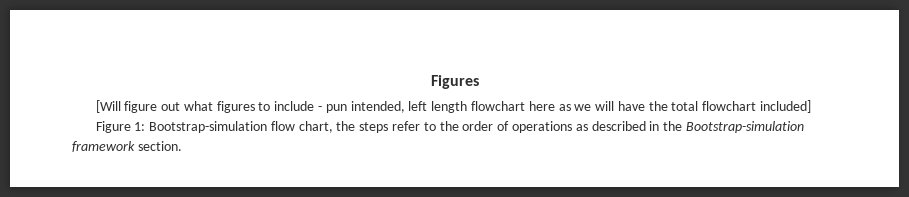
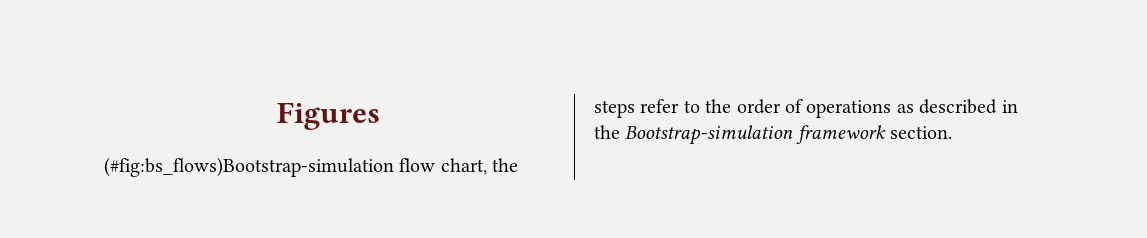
[95,100,811,113] [95,121,268,133] [Will figure out what figures to include - pun intended, left length flowchart here as we will have the total flowchart included] // Figure 1: Bootstrap-simulation -> [104,157,394,177] (#fig:bs_flows)Bootstrap-simulation

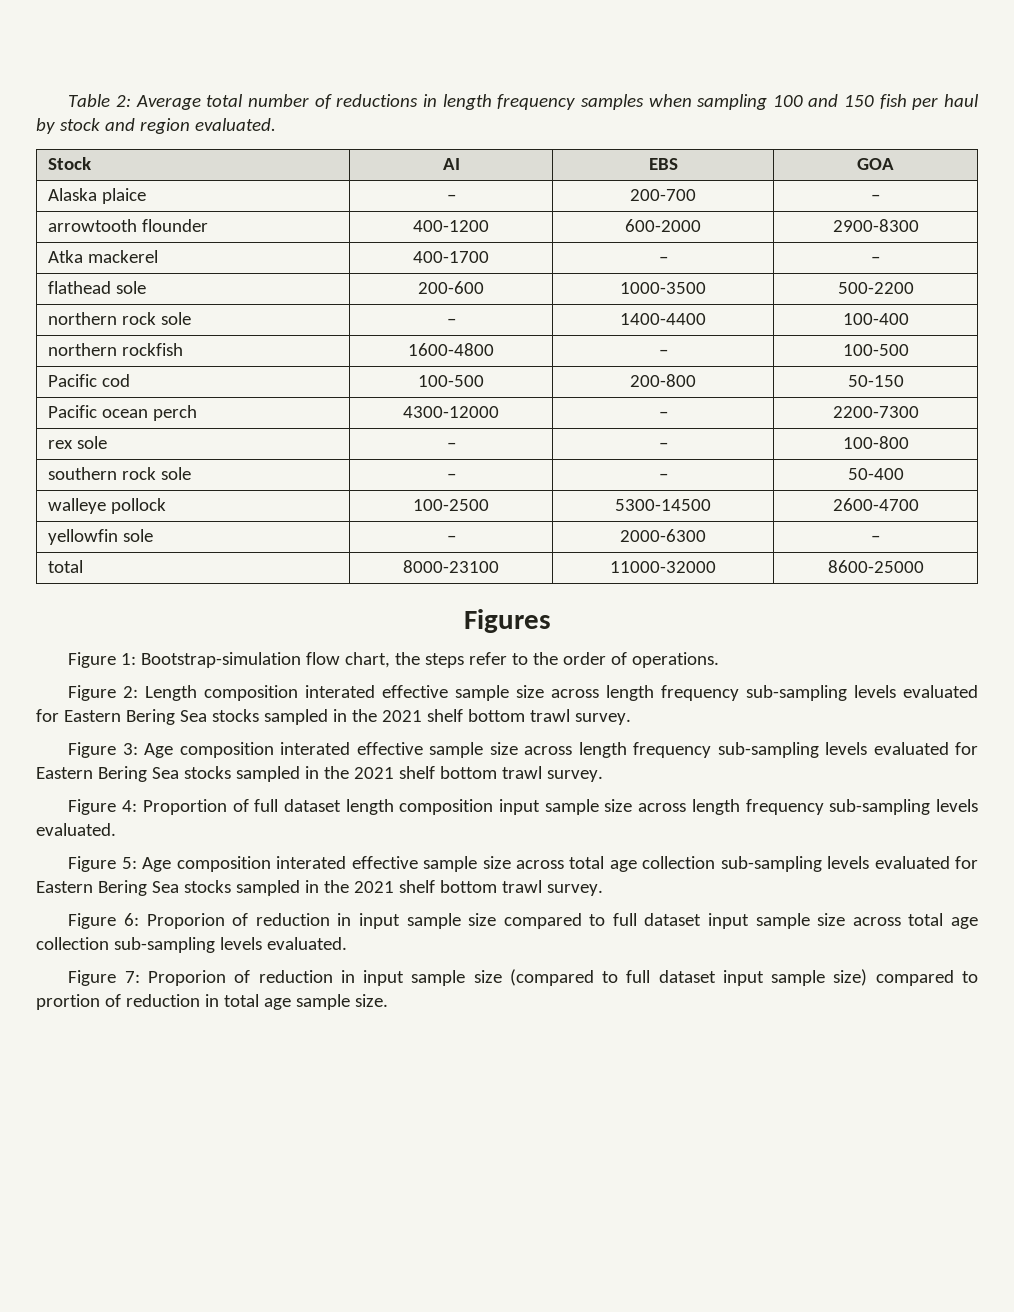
[277,102,380,130] [104,157,394,177] Figures // (#fig:bs_flows)Bootstrap-simulation -> [68,94,979,110] [36,118,276,134] [48,157,92,170] [442,158,460,170] [648,158,678,170] [857,158,895,170] [48,188,147,204] [446,194,456,201] [630,189,697,201] [871,194,881,201] [48,219,209,232] [413,220,489,232] [625,219,702,232] [832,219,919,232] [48,250,159,263] [413,251,489,263] [658,256,668,263] [871,256,881,263] [48,281,147,294] [418,281,484,294] [620,282,707,294] [837,282,914,294] [48,312,192,325] [446,318,456,325] [620,313,707,325] [842,313,909,325] [48,343,184,356] [408,343,494,356] [658,349,668,356] [842,344,909,356] [48,374,131,387] [418,375,484,387] [630,374,697,387] [847,375,904,387] [48,405,198,421] [403,406,499,418] [658,411,668,418] [832,406,919,418] [48,436,108,449] [446,442,456,449] [658,442,668,449] [842,436,909,449] [48,467,192,480] [446,473,456,480] [658,473,668,480] [847,468,904,480] [48,498,167,514] [413,499,489,511] [615,499,712,511] [832,498,919,511] [48,529,154,545] [446,535,456,542] [620,529,707,542] [871,535,881,542] [48,560,84,573] [403,560,499,573] [610,561,717,573] [827,560,924,573] [463,609,551,633] [68,652,302,668] Table 2: Average total number of reductions in length frequency samples when sampling 100 and 150 fish per haul by stock and region evaluated. // Stock | AI | EBS | GOA // Alaska plaice | – | 200-700 | – // arrowtooth flounder | 400-1200 | 600-2000 | 2900-8300 // Atka mackerel | 400-1700 | – | – // flathead sole | 200-600 | 1000-3500 | 500-2200 // northern rock sole | – | 1400-4400 | 100-400 // northern rockfish | 1600-4800 | – | 100-500 // Pacific cod | 100-500 | 200-800 | 50-150 // Pacific ocean perch | 4300-12000 | – | 2200-7300 // rex sole | – | – | 100-800 // southern rock sole | – | – | 50-400 // walleye pollock | 100-2500 | 5300-14500 | 2600-4700 // yellowfin sole | – | 2000-6300 | – // total | 8000-23100 | 11000-32000 | 8600-25000 // Figures // Figure 1: Bootstrap-simulation
[806,99,1018,118] [594,125,953,145] operations as described in the Bootstrap-simulation framework section. -> [632,652,720,668] [68,685,978,701] [36,709,631,725] [68,742,979,758] [36,766,603,782] [68,799,978,815] [36,823,116,836] [68,856,979,872] [36,880,603,896] [68,913,978,929] [36,937,347,953] [68,969,978,986] [36,994,388,1010] operations. // Figure 2: Length composition interated effective sample size across length frequency sub-sampling levels evaluated for Eastern Bering Sea stocks sampled in the 2021 shelf bottom trawl survey. // Figure 3: Age composition interated effective sample size across length frequency sub-sampling levels evaluated for Eastern Bering Sea stocks sampled in the 2021 shelf bottom trawl survey. // Figure 4: Proportion of full dataset length composition input sample size across length frequency sub-sampling levels evaluated. // Figure 5: Age composition interated effective sample size across total age collection sub-sampling levels evaluated for Eastern Bering Sea stocks sampled in the 2021 shelf bottom trawl survey. // Figure 6: Proporion of reduction in input sample size compared to full dataset input sample size across total age collection sub-sampling levels evaluated. // Figure 7: Proporion of reduction in input sample size (compared to full dataset input sample size) compared to prortion of reduction in total age sample size.

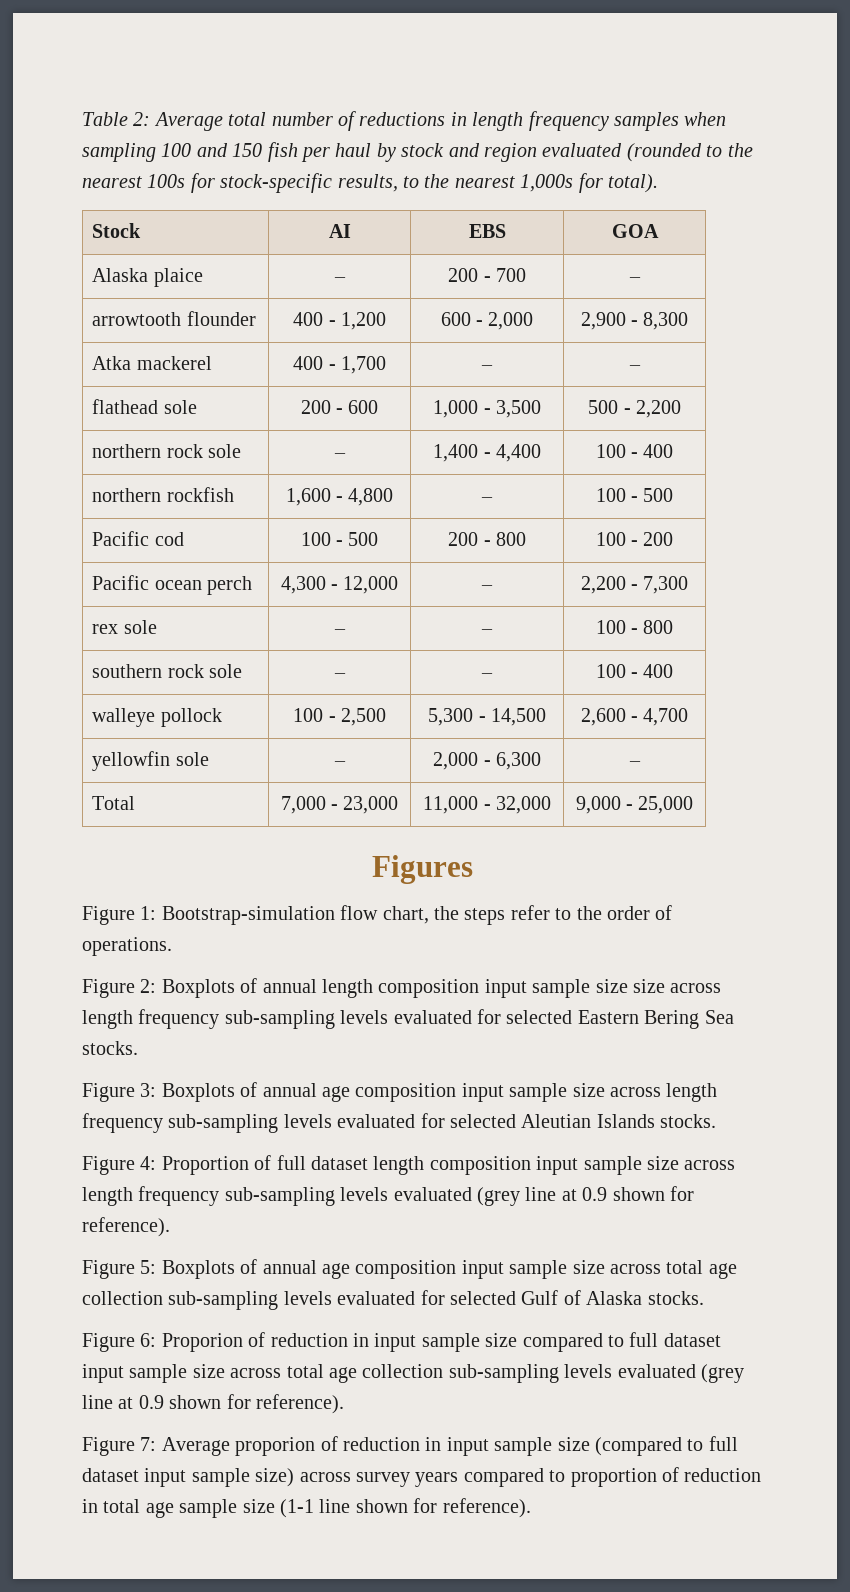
[194,118,276,131] evaluated. -> [542,143,753,162] [82,173,658,193] evaluated (rounded to the nearest 100s for stock-specific results, to the nearest 1,000s for total).
[630,189,697,201] 200-700 -> [448,268,526,282] 200 - 700
[413,220,489,232] [625,219,702,232] [832,219,919,232] 400-1200 | 600-2000 | 2900-8300 -> [293,312,386,330] [440,312,534,330] [580,312,689,330] 400 - 1,200 | 600 - 2,000 | 2,900 - 8,300
[413,251,489,263] 400-1700 -> [293,356,386,374] 400 - 1,700
[418,281,484,294] [620,282,707,294] [837,282,914,294] [48,312,192,325] [446,318,456,325] [620,313,707,325] [842,313,909,325] [48,343,184,356] [408,343,494,356] [658,349,668,356] [842,344,909,356] [48,374,131,387] [418,375,484,387] [630,374,697,387] [847,375,904,387] [48,405,198,421] [403,406,499,418] [658,411,668,418] [832,406,919,418] 200-600 | 1000-3500 | 500-2200 // northern rock sole | – | 1400-4400 | 100-400 // northern rockfish | 1600-4800 | – | 100-500 // Pacific cod | 100-500 | 200-800 | 50-150 // Pacific ocean perch | 4300-12000 | – | 2200-7300 -> [300,400,379,414] [433,400,541,418] [588,400,681,418] [92,444,241,458] [333,453,346,458] [433,444,541,462] [595,444,674,458] [92,487,234,502] [285,488,394,506] [481,497,493,502] [595,488,674,502] [92,531,184,546] [300,532,379,546] [448,532,526,546] [595,532,674,546] [92,575,252,595] [280,576,399,594] [481,585,493,590] [580,576,689,594] 200 - 600 | 1,000 - 3,500 | 500 - 2,200 // northern rock sole | – | 1,400 - 4,400 | 100 - 400 // northern rockfish | 1,600 - 4,800 | – | 100 - 500 // Pacific cod | 100 - 500 | 200 - 800 | 100 - 200 // Pacific ocean perch | 4,300 - 12,000 | – | 2,200 - 7,300
[842,436,909,449] 100-800 -> [595,620,674,634] 100 - 800
[847,468,904,480] 50-400 -> [595,664,674,678] 100 - 400
[413,499,489,511] [615,499,712,511] [832,498,919,511] [48,529,154,545] [446,535,456,542] [620,529,707,542] [871,535,881,542] [48,560,84,573] [403,560,499,573] [610,561,717,573] [827,560,924,573] 100-2500 | 5300-14500 | 2600-4700 // yellowfin sole | – | 2000-6300 | – // total | 8000-23100 | 11000-32000 | 8600-25000 -> [293,708,386,726] [428,708,546,726] [580,708,689,726] [92,751,209,771] [333,761,346,766] [433,752,541,770] [628,761,641,766] [92,796,136,810] [280,796,399,814] [423,796,551,814] [575,796,694,814] 100 - 2,500 | 5,300 - 14,500 | 2,600 - 4,700 // yellowfin sole | – | 2,000 - 6,300 | – // Total | 7,000 - 23,000 | 11,000 - 32,000 | 9,000 - 25,000
[145,685,978,701] [36,709,631,725] [68,742,979,758] [36,766,603,782] Length composition interated effective sample size across length frequency sub-sampling levels evaluated for Eastern Bering Sea stocks sampled in the 2021 shelf bottom trawl survey. // Figure 3: Age composition interated effective sample size across length frequency sub-sampling levels evaluated for Eastern Bering Sea stocks sampled in the 2021 shelf bottom trawl survey. -> [161,978,722,998] [82,1009,734,1029] [82,1041,138,1055] [82,1082,718,1102] [82,1113,717,1133] Boxplots of annual length composition input sample size size across length frequency sub-sampling levels evaluated for selected Eastern Bering Sea stocks. // Figure 3: Boxplots of annual age composition input sample size across length frequency sub-sampling levels evaluated for selected Aleutian Islands stocks.
[36,823,116,836] [68,856,418,872] evaluated. // Figure 5: Age composition interated effective -> [393,1186,694,1206] [82,1217,170,1237] [82,1259,504,1279] evaluated (grey line at 0.9 shown for reference). // Figure 5: Boxplots of annual age composition input
[36,880,603,896] Eastern Bering Sea stocks sampled in the 2021 shelf bottom trawl survey. -> [450,1290,704,1305] selected Gulf of Alaska stocks.
[266,937,347,950] evaluated. -> [617,1364,744,1383] [82,1394,344,1414] evaluated (grey line at 0.9 shown for reference).
[147,970,226,986] Proporion -> [161,1437,316,1456] Average proporion
[875,970,978,986] [36,994,100,1010] compared to prortion -> [299,1468,657,1487] across survey years compared to proportion
[354,994,388,1007] size. -> [242,1498,531,1518] size (1-1 line shown for reference).

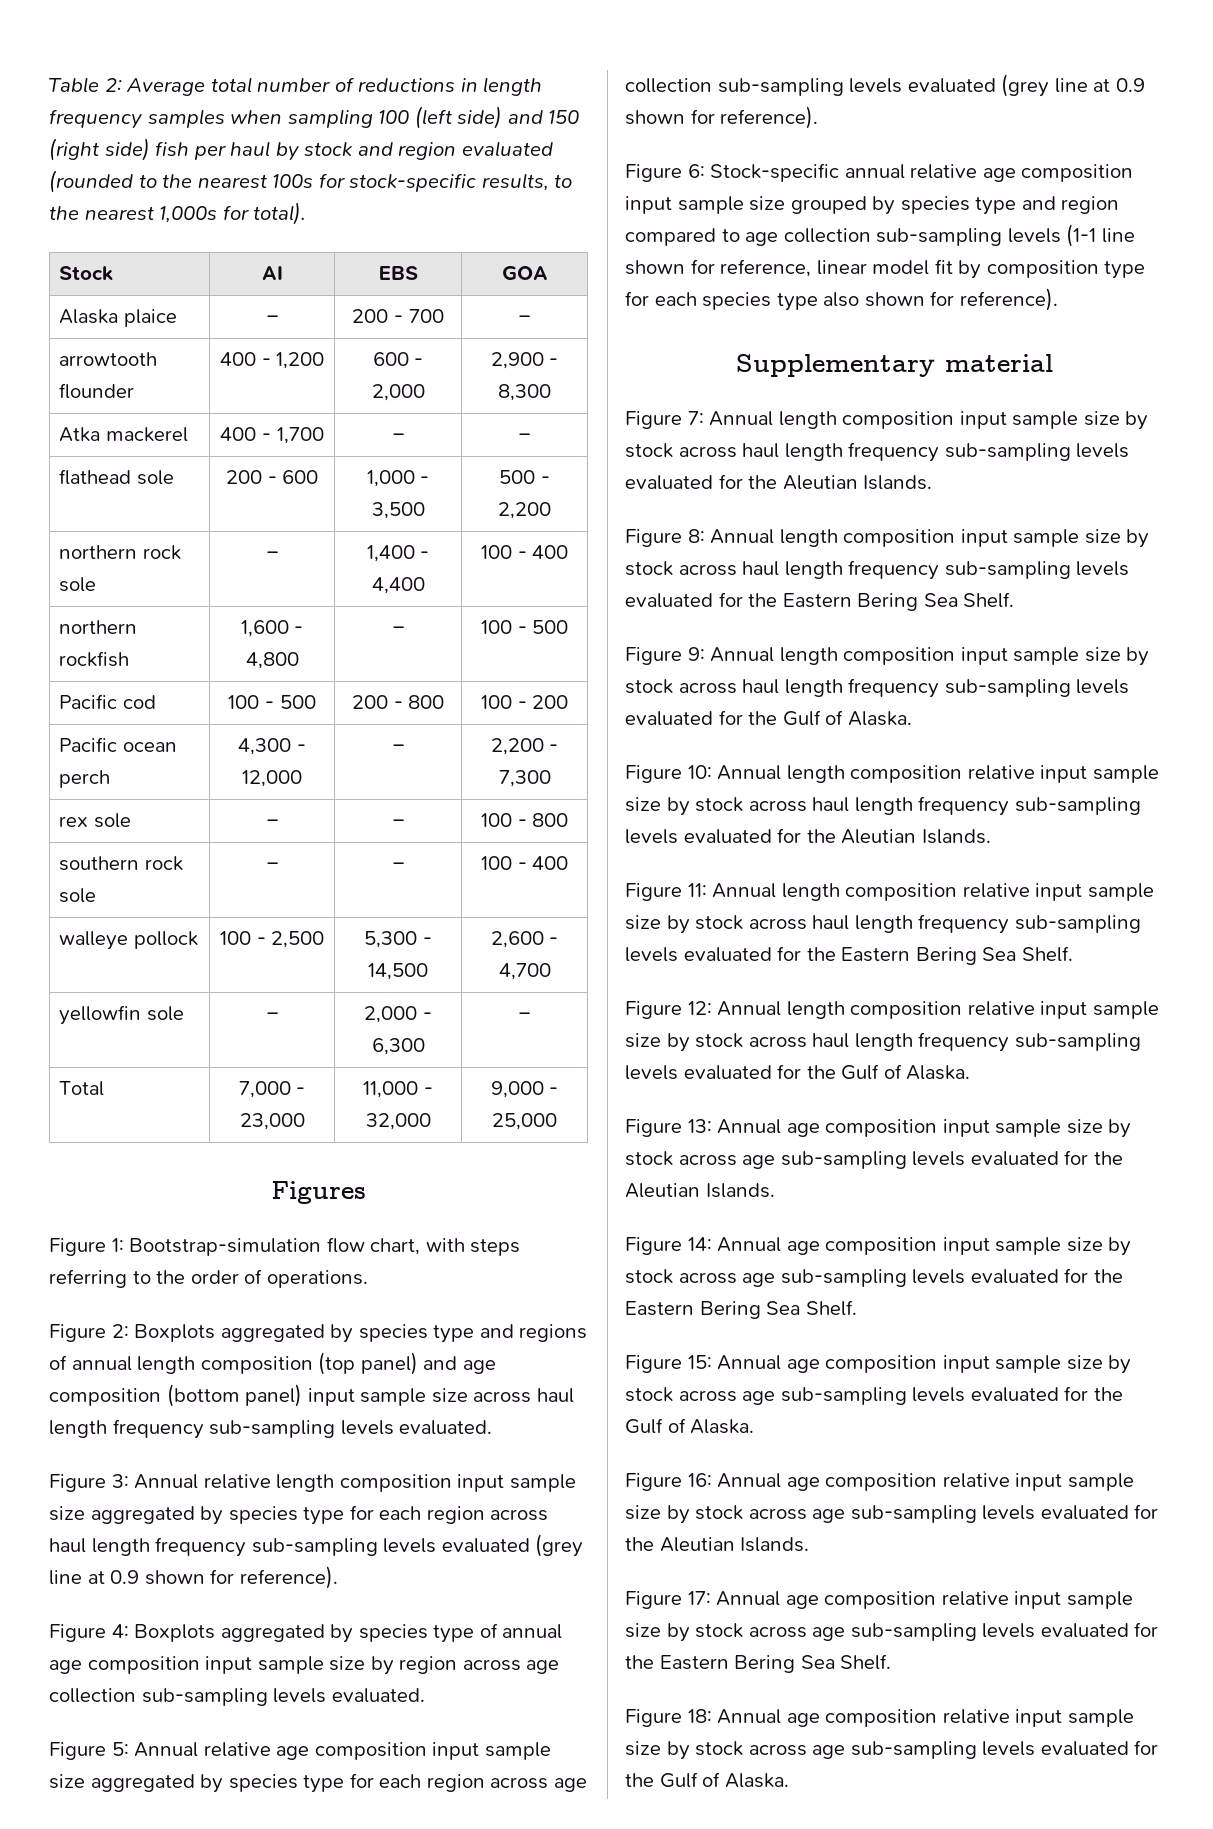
[196,143,263,157] and 150 -> [414,106,580,129] [49,138,150,161] (left side) and 150 (right side)
[433,905,550,925] the steps refer -> [425,1238,521,1256] [49,1269,127,1288] with steps referring
[240,978,722,998] [82,1009,734,1029] [82,1041,138,1055] [82,1082,718,1102] [82,1113,717,1133] [82,1155,736,1175] of annual length composition input sample size size across length frequency sub-sampling levels evaluated for selected Eastern Bering Sea stocks. // Figure 3: Boxplots of annual age composition input sample size across length frequency sub-sampling levels evaluated for selected Aleutian Islands stocks. // Figure 4: Proportion of full dataset length composition input sample size across -> [220,1324,588,1343] [49,1352,496,1375] [49,1384,574,1407] [49,1419,493,1439] [49,1474,576,1492] [49,1505,549,1525] [49,1538,86,1553] aggregated by species type and regions of annual length composition (top panel) and age composition (bottom panel) input sample size across haul length frequency sub-sampling levels evaluated. // Figure 3: Annual relative length composition input sample size aggregated by species type for each region across haul
[140,1259,737,1279] [82,1290,704,1310] [82,1332,721,1352] [82,1364,324,1383] 5: Boxplots of annual age composition input sample size across total age collection sub-sampling levels evaluated for selected Gulf of Alaska stocks. // Figure 6: Proporion of reduction in input sample size compared to full dataset input sample size across total -> [111,1623,563,1643] [49,1656,560,1675] [49,1688,425,1706] [49,1742,551,1760] [49,1773,549,1793] 4: Boxplots aggregated by species type of annual age composition input sample size by region across age collection sub-sampling levels evaluated. // Figure 5: Annual relative age composition input sample size aggregated by species type for each region across
[140,1436,738,1456] [82,1467,762,1487] [82,1498,531,1518] 7: Average proporion of reduction in input sample size (compared to full dataset input sample size) across survey years compared to proportion of reduction in total age sample size (1-1 line shown for reference). -> [687,163,1134,182] [625,196,1120,215] [625,224,1135,247] [625,259,1146,279] [625,288,1058,311] [736,354,1053,377] [625,411,1149,430] [625,442,1130,462] [625,474,933,490] [625,529,1150,548] [625,560,1130,580] [625,592,1015,611] [625,647,1150,666] [625,678,1130,698] [625,710,912,726] [625,765,1159,783] [625,796,1141,816] [625,828,991,844] [625,883,1154,901] [625,914,1141,934] [625,946,1073,965] [625,1001,1159,1019] [625,1032,1141,1052] [625,1064,971,1080] [625,1119,1132,1138] [625,1150,1123,1169] [625,1183,775,1198] [625,1237,1132,1256] [625,1268,1123,1287] [625,1300,857,1319] [625,1355,1132,1374] [625,1386,1123,1405] [625,1418,755,1434] [625,1473,1134,1491] [625,1504,1159,1524] [625,1537,810,1552] [625,1591,1133,1609] [625,1622,1159,1642] [625,1654,892,1673] [625,1709,1134,1727] [625,1740,1159,1760] [625,1772,789,1788] 6: Stock-specific annual relative age composition input sample size grouped by species type and region compared to age collection sub-sampling levels (1-1 line shown for reference, linear model fit by composition type for each species type also shown for reference). // Supplementary material // Figure 7: Annual length composition input sample size by stock across haul length frequency sub-sampling levels evaluated for the Aleutian Islands. // Figure 8: Annual length composition input sample size by stock across haul length frequency sub-sampling levels evaluated for the Eastern Bering Sea Shelf. // Figure 9: Annual length composition input sample size by stock across haul length frequency sub-sampling levels evaluated for the Gulf of Alaska. // Figure 10: Annual length composition relative input sample size by stock across haul length frequency sub-sampling levels evaluated for the Aleutian Islands. // Figure 11: Annual length composition relative input sample size by stock across haul length frequency sub-sampling levels evaluated for the Eastern Bering Sea Shelf. // Figure 12: Annual length composition relative input sample size by stock across haul length frequency sub-sampling levels evaluated for the Gulf of Alaska. // Figure 13: Annual age composition input sample size by stock across age sub-sampling levels evaluated for the Aleutian Islands. // Figure 14: Annual age composition input sample size by stock across age sub-sampling levels evaluated for the Eastern Bering Sea Shelf. // Figure 15: Annual age composition input sample size by stock across age sub-sampling levels evaluated for the Gulf of Alaska. // Figure 16: Annual age composition relative input sample size by stock across age sub-sampling levels evaluated for the Aleutian Islands. // Figure 17: Annual age composition relative input sample size by stock across age sub-sampling levels evaluated for the Eastern Bering Sea Shelf. // Figure 18: Annual age composition relative input sample size by stock across age sub-sampling levels evaluated for the Gulf of Alaska.

